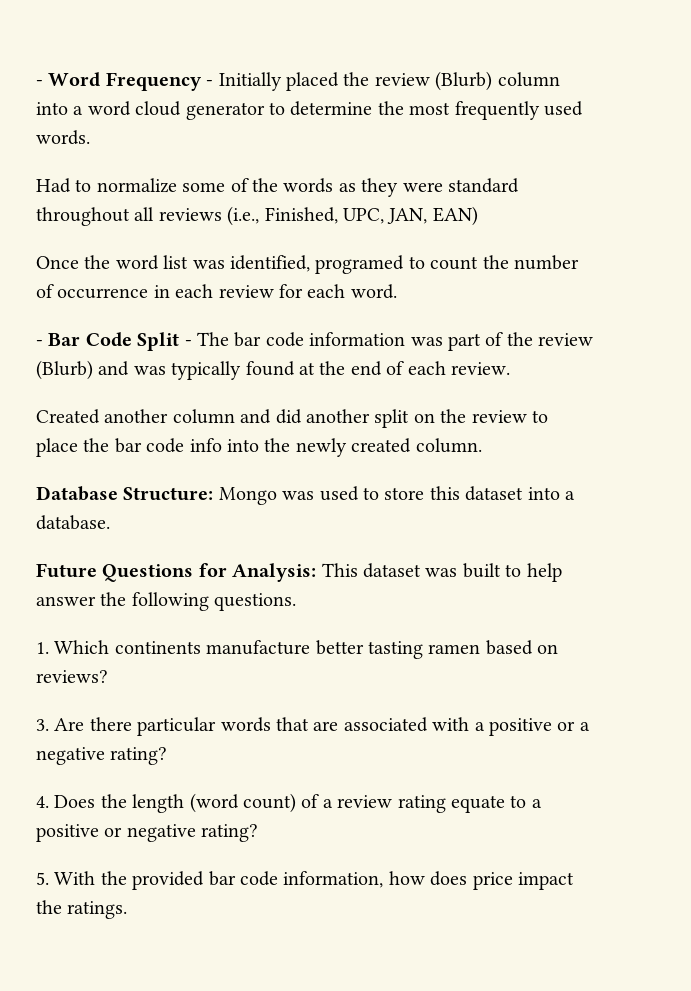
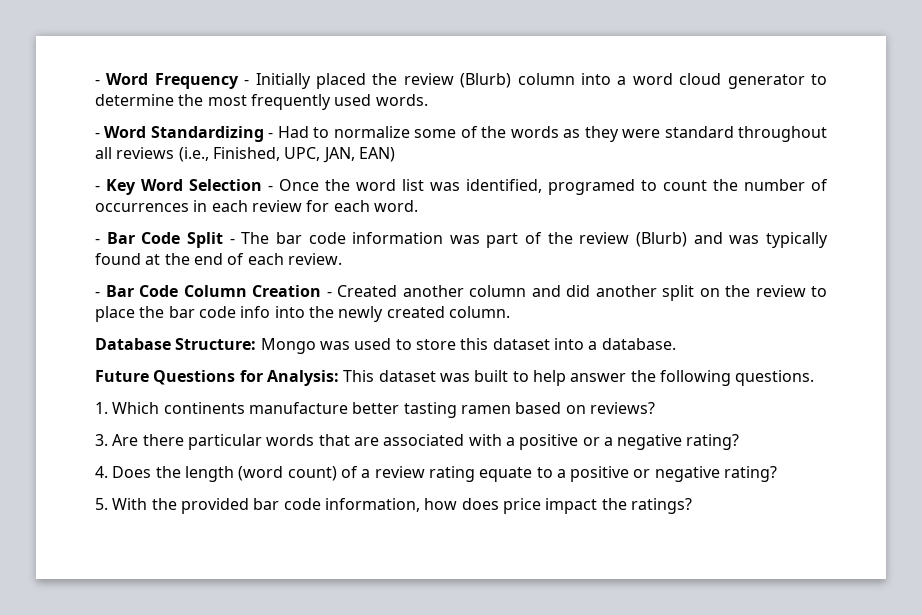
(90, 137) none -> [95,126,274,142] - Word Standardizing -
(478, 216) none -> [95,179,273,195] - Key Word Selection -
[57,288,149,299] occurrence -> [95,203,189,212] occurrences
(510, 368) none -> [95,285,332,297] - Bar Code Column Creation -
[67,901,128,919] ratings. -> [630,498,692,514] ratings?

